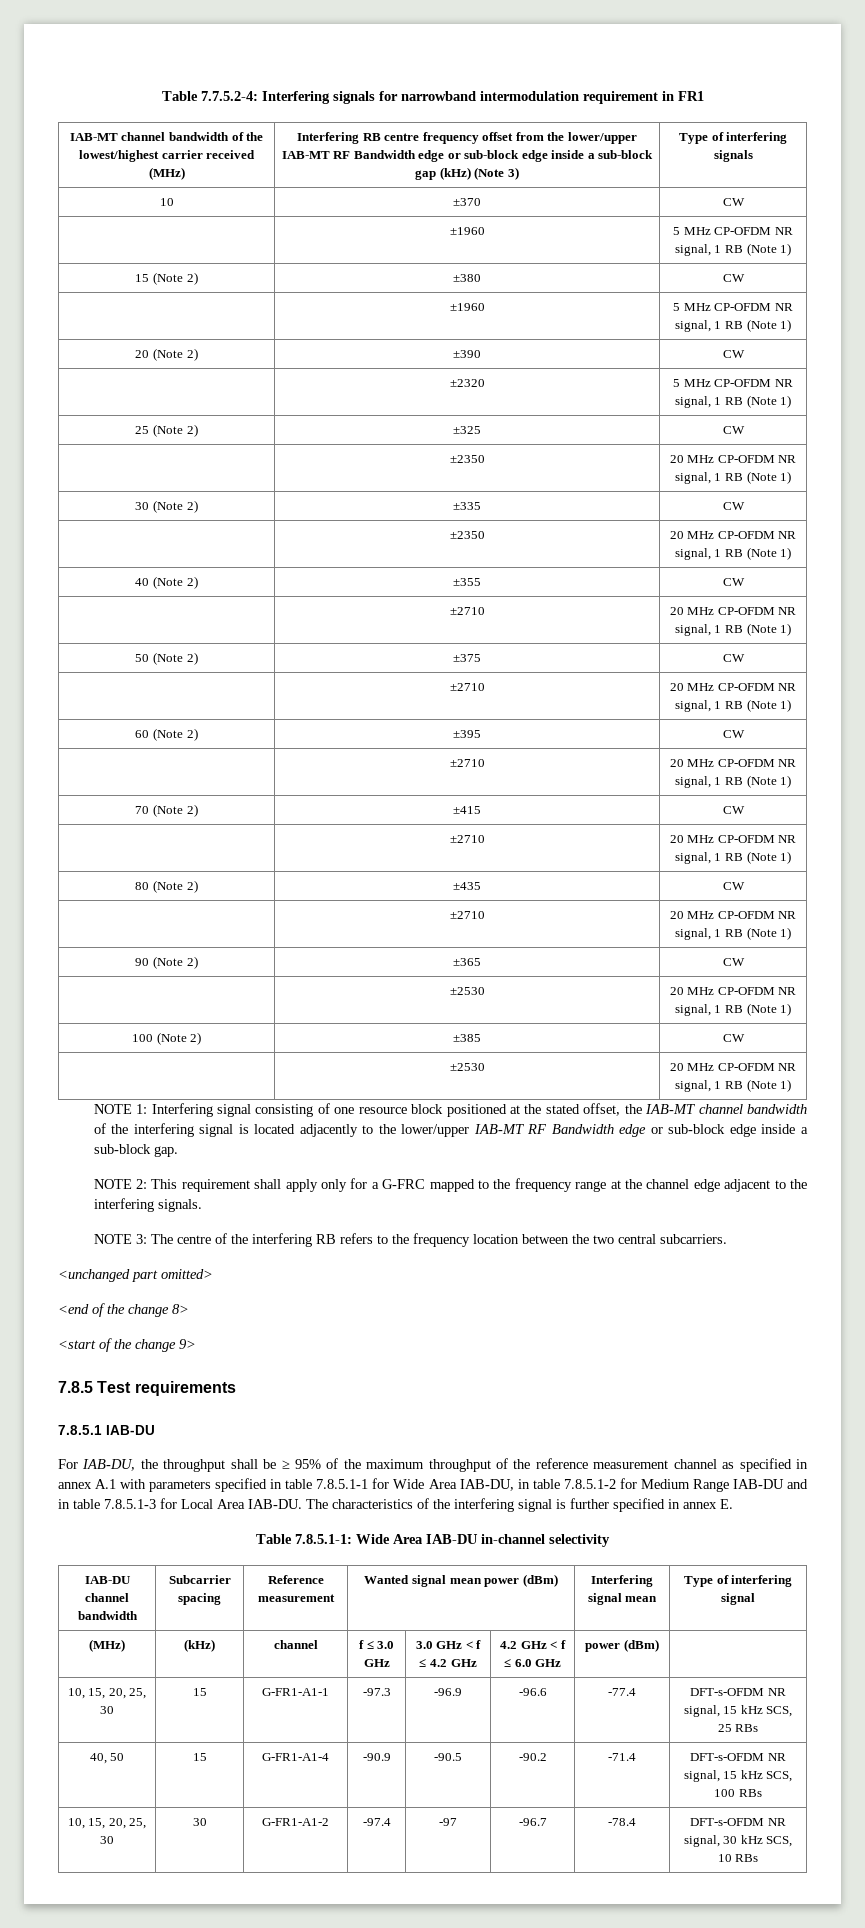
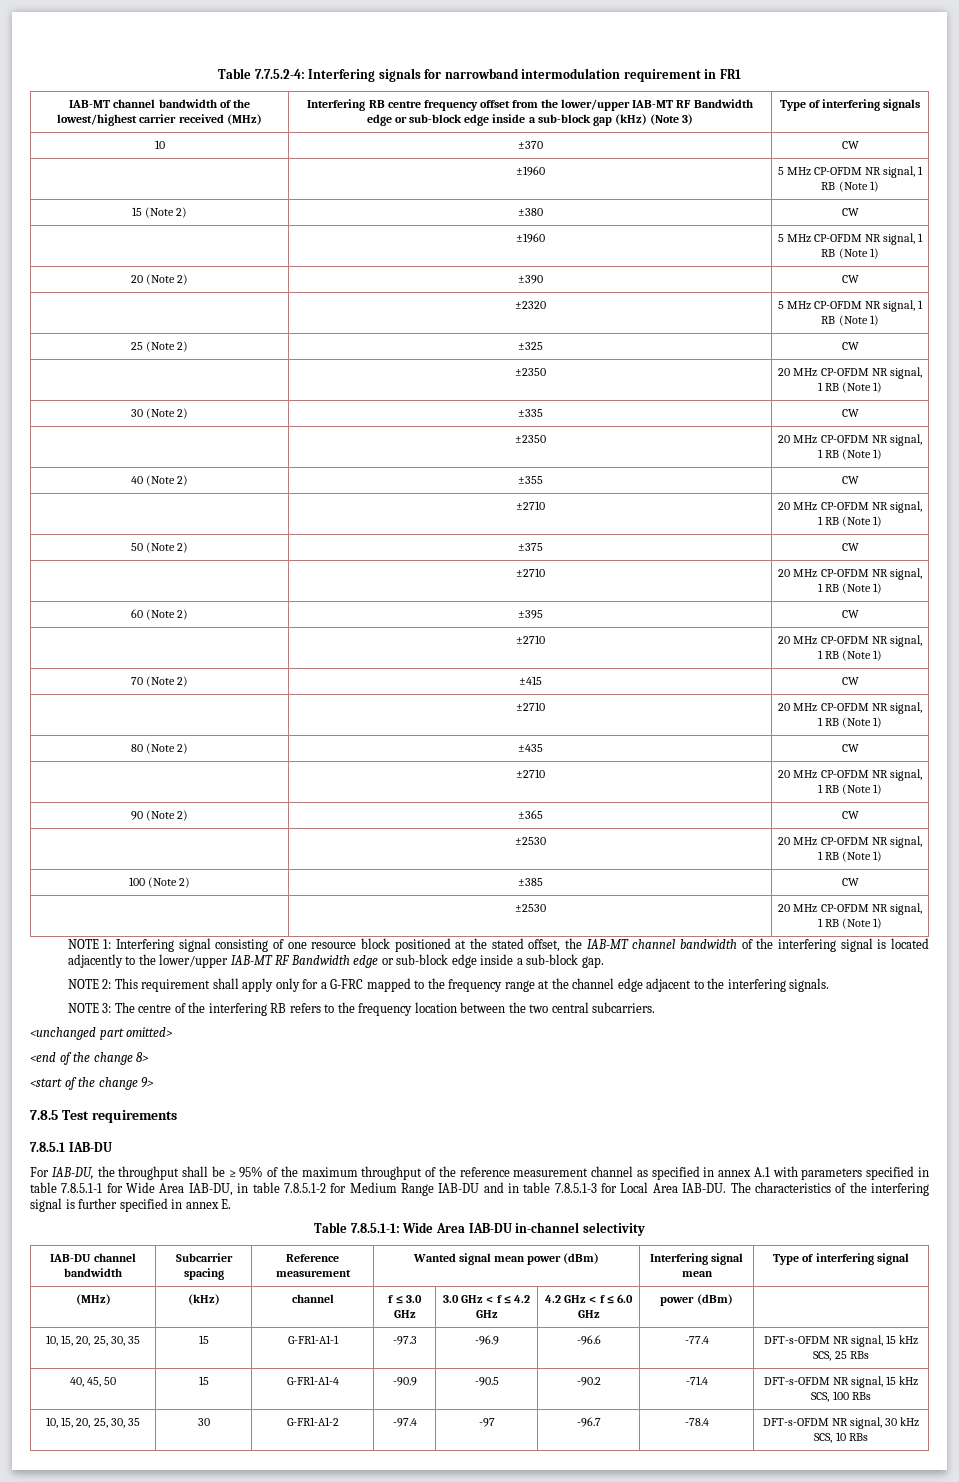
[100,1706,114,1714] 30 -> [110,1336,140,1346] 30, 35
(107, 1758) none -> [87,1377,101,1387] 45,
[100,1836,114,1844] 30 -> [110,1418,140,1428] 30, 35

